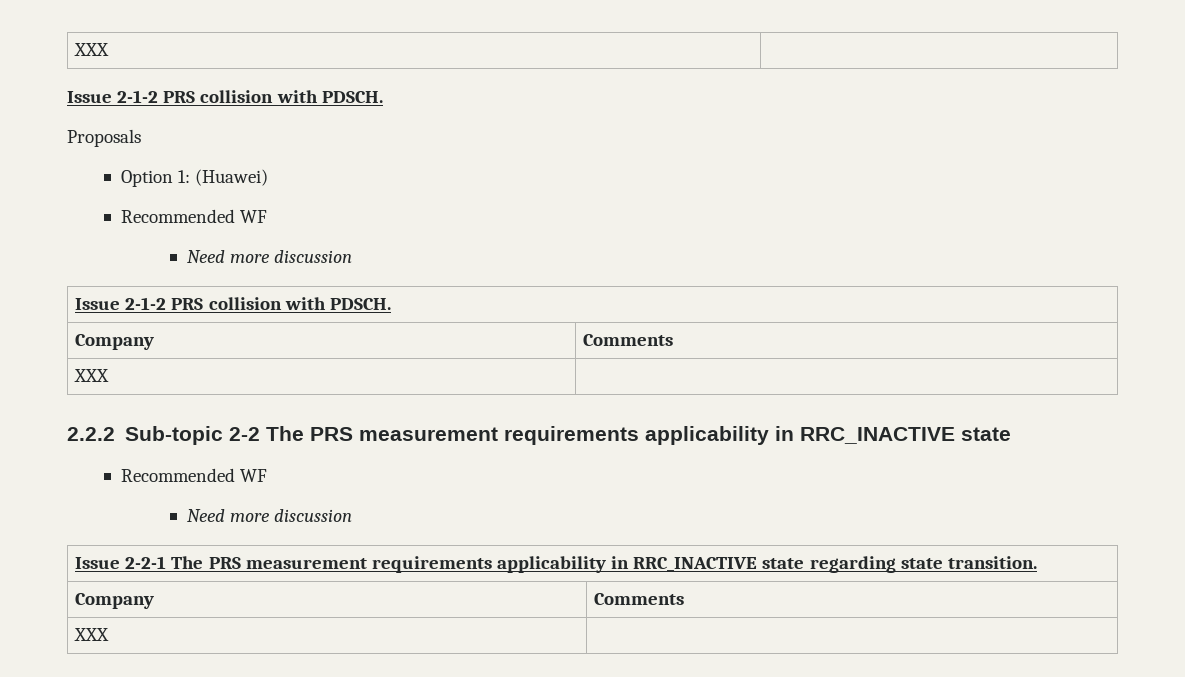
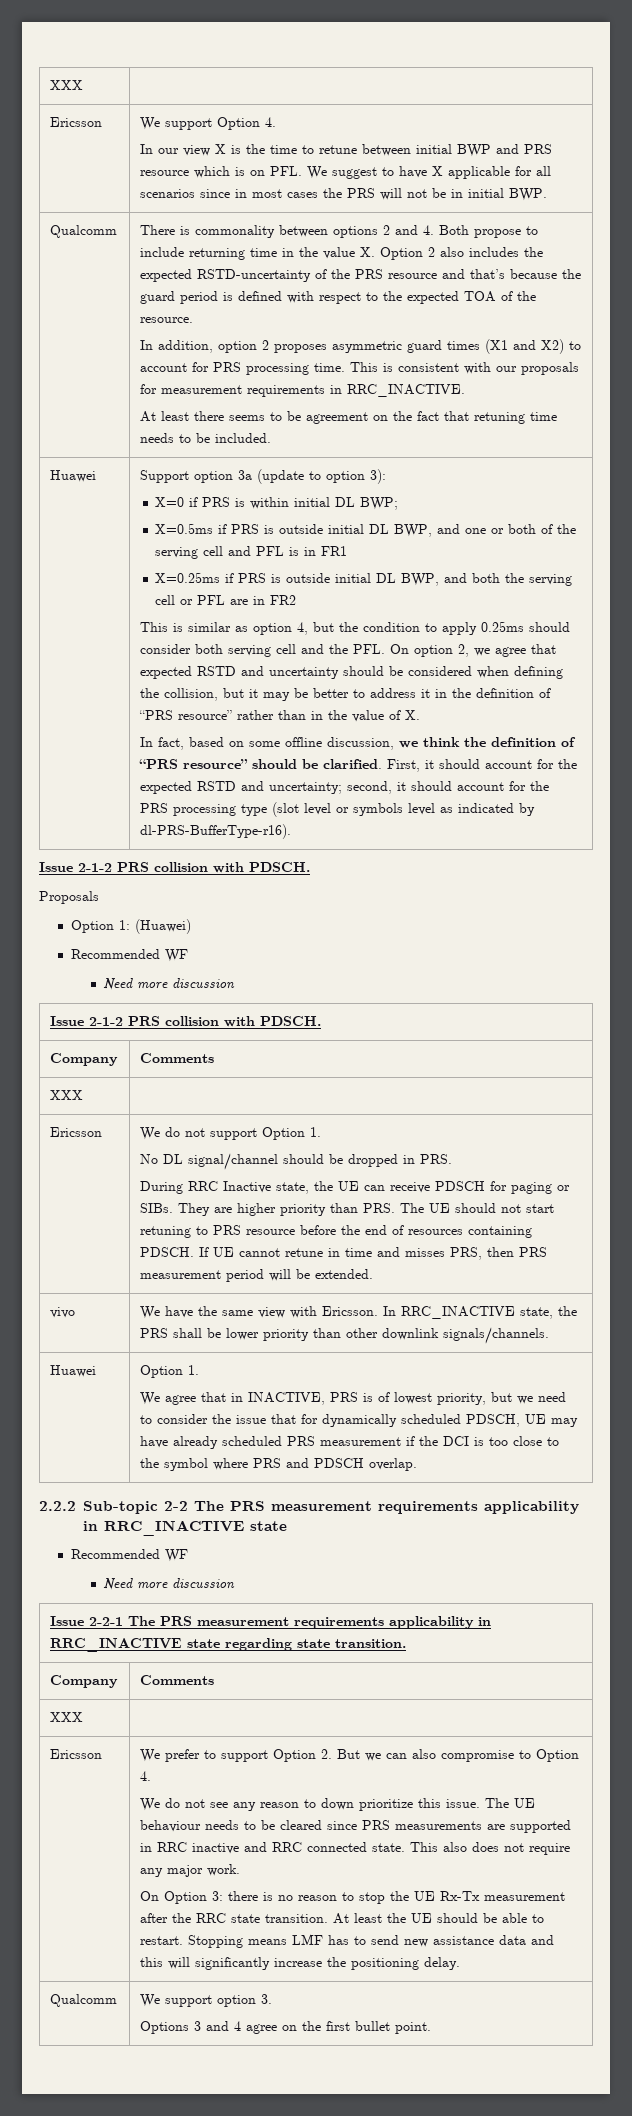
[74,43,110,56] XXX | -> [50,80,84,90] [50,117,103,127] [140,117,277,130] [140,144,553,157] [140,166,552,179] [140,188,548,201] [50,225,118,238] [140,225,539,238] [140,247,544,260] [140,269,582,282] [140,291,537,304] [140,317,194,323] [140,339,582,354] [140,362,580,375] [140,384,466,397] [140,411,558,424] [140,433,272,443] [50,470,97,482] [140,469,387,484] [155,497,399,510] [155,523,577,537] [155,546,348,559] [155,572,573,586] [155,595,297,605] [140,621,571,635] [140,644,557,657] [140,666,564,679] [140,688,552,701] [139,710,421,722] [140,737,577,750] [139,759,578,772] [140,781,550,794] [140,802,536,817] [140,824,292,839] XXX | // Ericsson | We support Option 4. // In our view X is the time to retune between initial BWP and PRS resource which is on PFL. We suggest to have X applicable for all scenarios since in most cases the PRS will not be in initial BWP. // Qualcomm | There is commonality between options 2 and 4. Both propose to include returning time in the value X. Option 2 also includes the expected RSTD-uncertainty of the PRS resource and that’s because the guard period is defined with respect to the expected TOA of the resource. // In addition, option 2 proposes asymmetric guard times (X1 and X2) to account for PRS processing time. This is consistent with our proposals for measurement requirements in RRC_INACTIVE. // At least there seems to be agreement on the fact that retuning time needs to be included. // Huawei | Support option 3a (update to option 3): // X=0 if PRS is within initial DL BWP; // X=0.5ms if PRS is outside initial DL BWP, and one or both of the serving cell and PFL is in FR1 // X=0.25ms if PRS is outside initial DL BWP, and both the serving cell or PFL are in FR2 // This is similar as option 4, but the condition to apply 0.25ms should consider both serving cell and the PFL. On option 2, we agree that expected RSTD and uncertainty should be considered when defining the collision, but it may be better to address it in the definition of “PRS resource” rather than in the value of X. // In fact, based on some offline discussion, we think the definition of “PRS resource” should be clarified. First, it should account for the expected RSTD and uncertainty; second, it should account for the PRS processing type (slot level or symbols level as indicated by dl-PRS-BufferType-r16).
(110, 375) none -> [50,1127,103,1137] [140,1127,322,1140] [140,1153,453,1170] [140,1181,571,1194] [140,1203,555,1216] [140,1225,533,1238] [140,1247,548,1260] [140,1269,374,1282] [50,1307,76,1318] [140,1306,578,1319] [140,1327,550,1344] [50,1365,97,1377] [140,1365,200,1378] [140,1392,567,1405] [140,1414,579,1427] [140,1436,560,1449] [140,1458,418,1471] // Ericsson | We do not support Option 1. // No DL signal/channel should be dropped in PRS. // During RRC Inactive state, the UE can receive PDSCH for paging or SIBs. They are higher priority than PRS. The UE should not start retuning to PRS resource before the end of resources containing PDSCH. If UE cannot retune in time and misses PRS, then PRS measurement period will be extended. // vivo | We have the same view with Ericsson. In RRC_INACTIVE state, the PRS shall be lower priority than other downlink signals/channels. // Huawei | Option 1. // We agree that in INACTIVE, PRS is of lowest priority, but we need to consider the issue that for dynamically scheduled PDSCH, UE may have already scheduled PRS measurement if the DCI is too close to the symbol where PRS and PDSCH overlap.
(110, 634) none -> [50,1749,103,1759] [140,1749,580,1762] [140,1771,152,1781] [140,1798,536,1811] [140,1820,572,1833] [140,1842,571,1855] [140,1864,241,1877] [140,1891,566,1904] [140,1913,545,1924] [140,1934,555,1948] [140,1957,461,1970] [50,1994,118,2007] [140,1994,273,2007] [140,2021,432,2034] // Ericsson | We prefer to support Option 2. But we can also compromise to Option 4. // We do not see any reason to down prioritize this issue. The UE behaviour needs to be cleared since PRS measurements are supported in RRC inactive and RRC connected state. This also does not require any major work. // On Option 3: there is no reason to stop the UE Rx-Tx measurement after the RRC state transition. At least the UE should be able to restart. Stopping means LMF has to send new assistance data and this will significantly increase the positioning delay. // Qualcomm | We support option 3. // Options 3 and 4 agree on the first bullet point.

